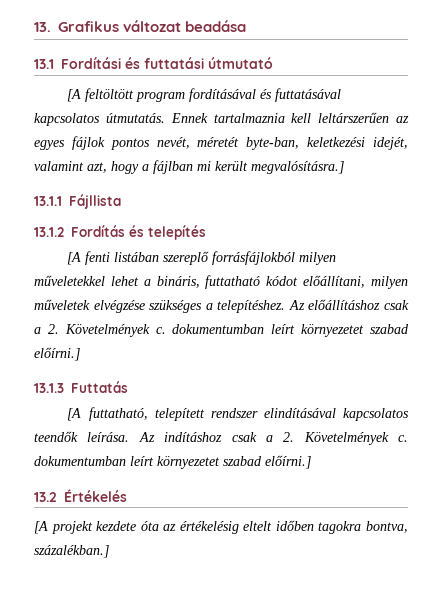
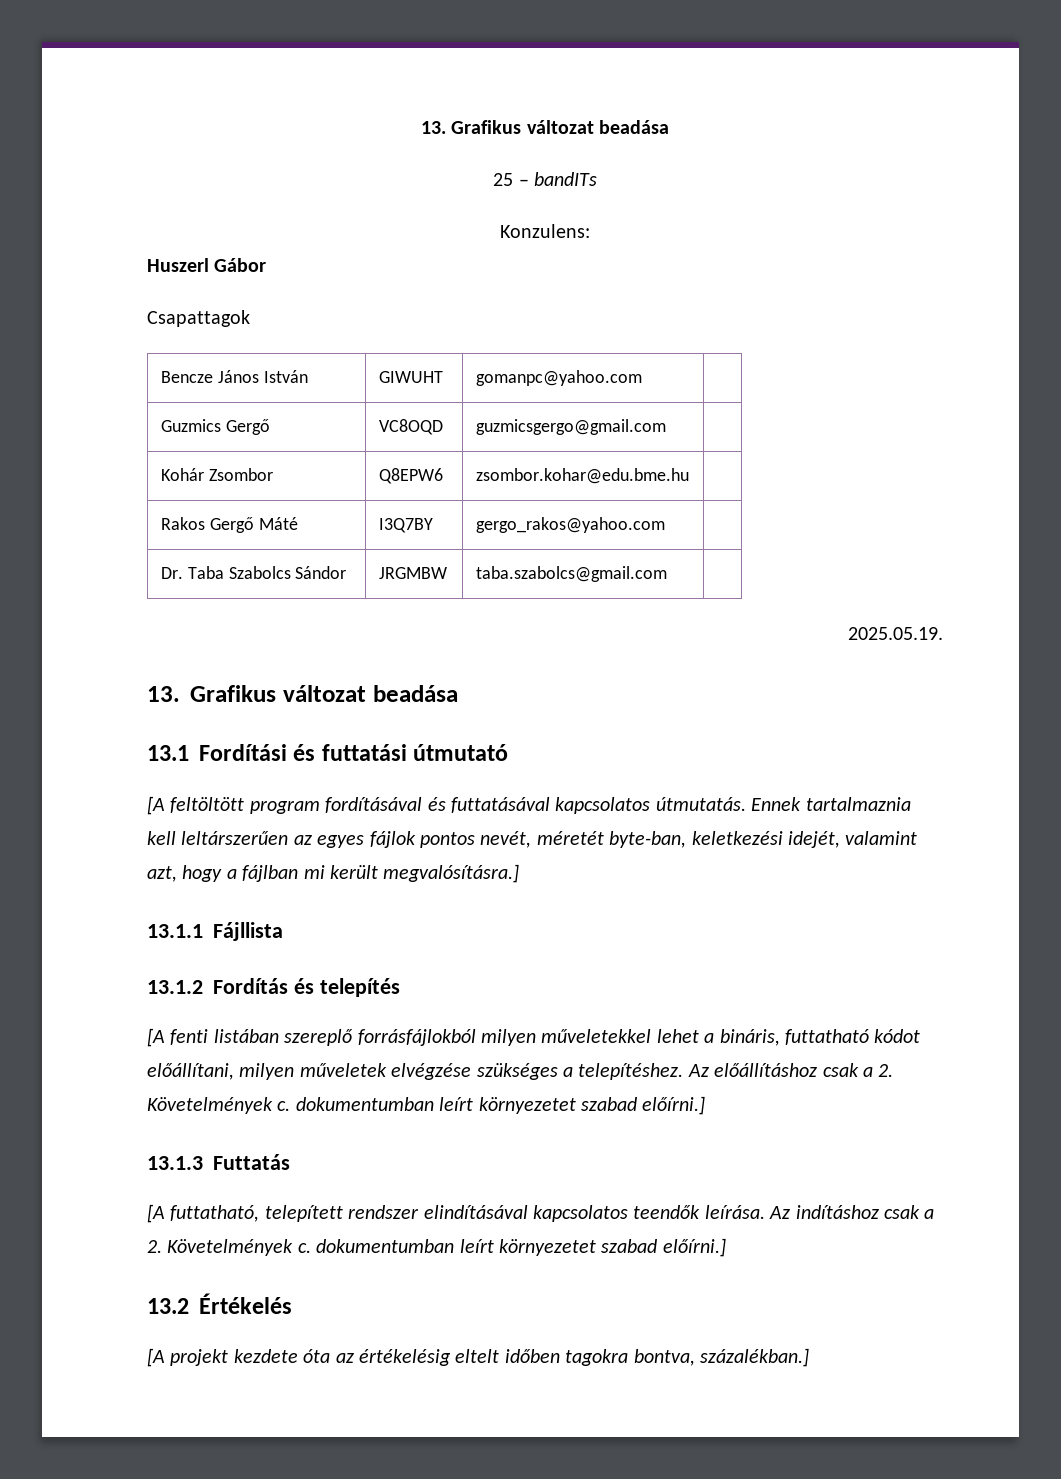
[34,20,247,32] 13. Grafikus változat beadása -> [420,120,670,134] [493,172,597,186] [500,224,590,238] [147,258,267,272] [147,310,250,327] [160,370,308,383] [378,371,443,383] [475,370,642,386] [160,419,270,435] [378,419,443,435] [475,419,666,435] [160,468,273,481] [378,468,443,484] [475,468,689,484] [160,517,298,533] [378,518,433,533] [475,517,665,533] [160,566,347,579] [378,567,447,579] [475,566,667,582] [848,627,943,640] [147,685,458,702] 13. Grafikus változat beadása // 25 – bandITs // Konzulens: // Huszerl Gábor // Csapattagok // Bencze János István | GIWUHT | gomanpc@yahoo.com | // Guzmics Gergő | VC8OQD | guzmicsgergo@gmail.com | // Kohár Zsombor | Q8EPW6 | zsombor.kohar@edu.bme.hu | // Rakos Gergő Máté | I3Q7BY | gergo_rakos@yahoo.com | // Dr. Taba Szabolcs Sándor | JRGMBW | taba.szabolcs@gmail.com | // 2025.05.19. // 13. Grafikus változat beadása

